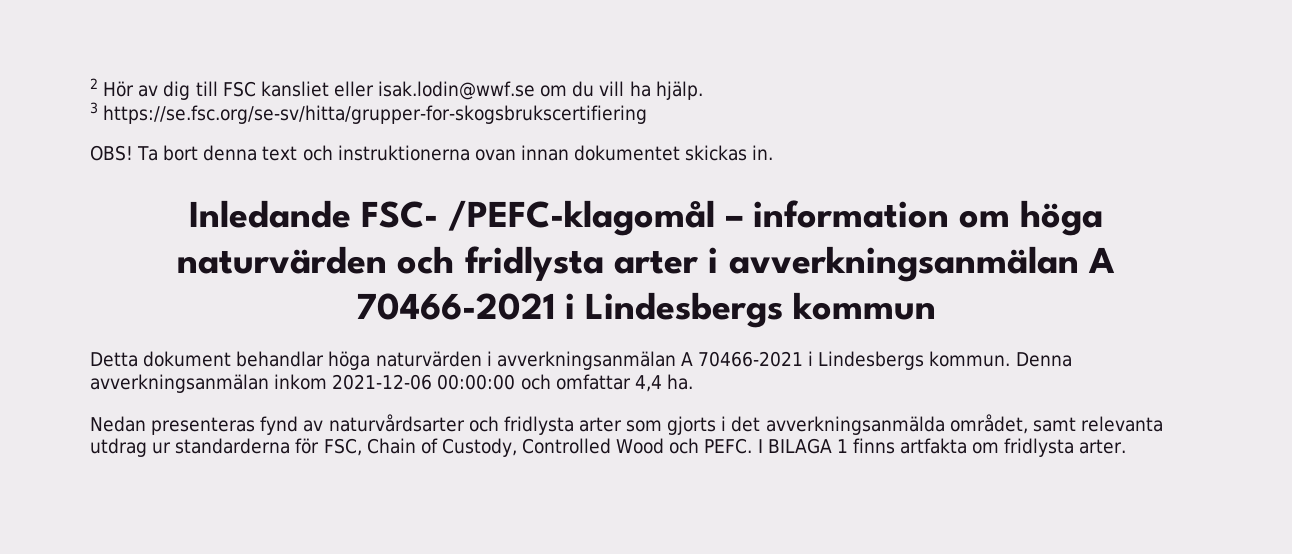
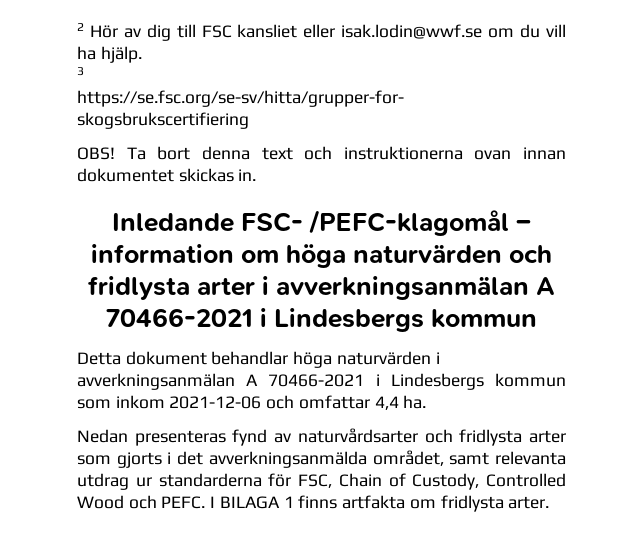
[929,351,1072,367] [90,374,269,393] kommun. Denna avverkningsanmälan -> [494,373,566,387] [77,399,111,409] kommun som
[437,374,516,390] 00:00:00 -> (262, 402) none

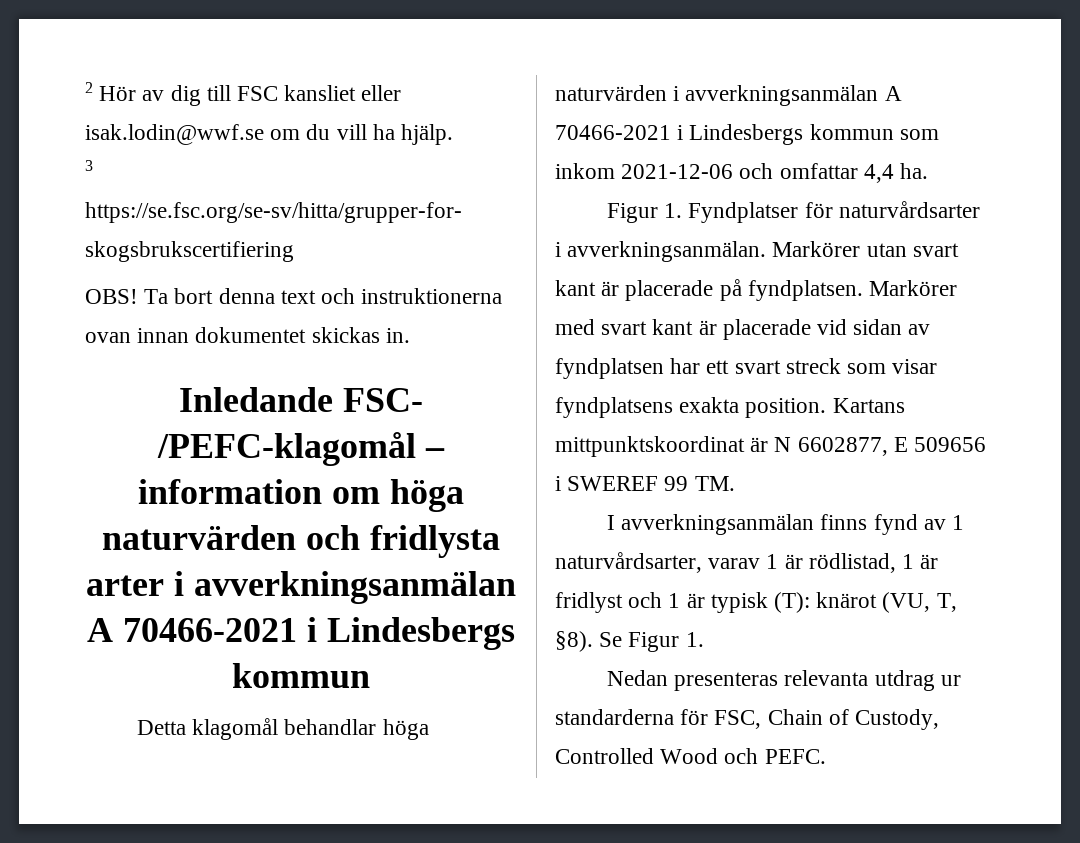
[125,351,207,365] dokument -> [192,718,279,740] klagomål
[77,428,566,446] [77,450,490,468] Nedan presenteras fynd av naturvårdsarter och fridlysta arter som gjorts i det avverkningsanmälda området, samt -> [606,201,980,223] [555,241,959,262] [555,279,958,301] [555,319,931,340] [555,358,938,379] [555,397,905,418] [555,436,987,457] [555,476,735,491] [606,514,964,535] [555,552,939,573] [555,592,957,613] [555,631,704,652] [606,670,779,691] Figur 1. Fyndplatser för naturvårdsarter i avverkningsanmälan. Markörer utan svart kant är placerade på fyndplatsen. Markörer med svart kant är placerade vid sidan av fyndplatsen har ett svart streck som visar fyndplatsens exakta position. Kartans mittpunktskoordinat är N 6602877, E 509656 i SWEREF 99 TM. // I avverkningsanmälan finns fynd av 1 naturvårdsarter, varav 1 är rödlistad, 1 är fridlyst och 1 är typisk (T): knärot (VU, T, §8). Se Figur 1. // Nedan presenteras
[210,495,550,512] I BILAGA 1 finns artfakta om fridlysta arter. -> (826, 756) none

